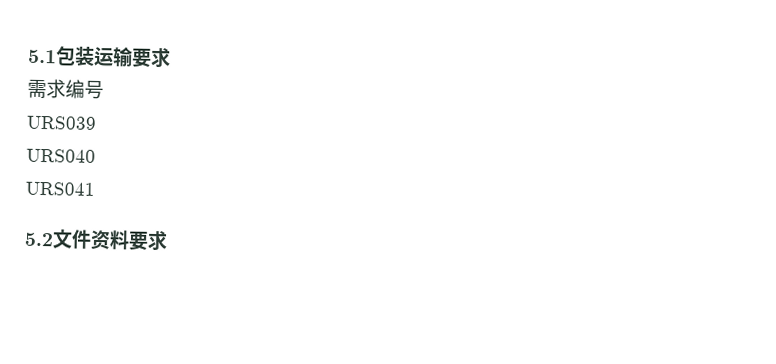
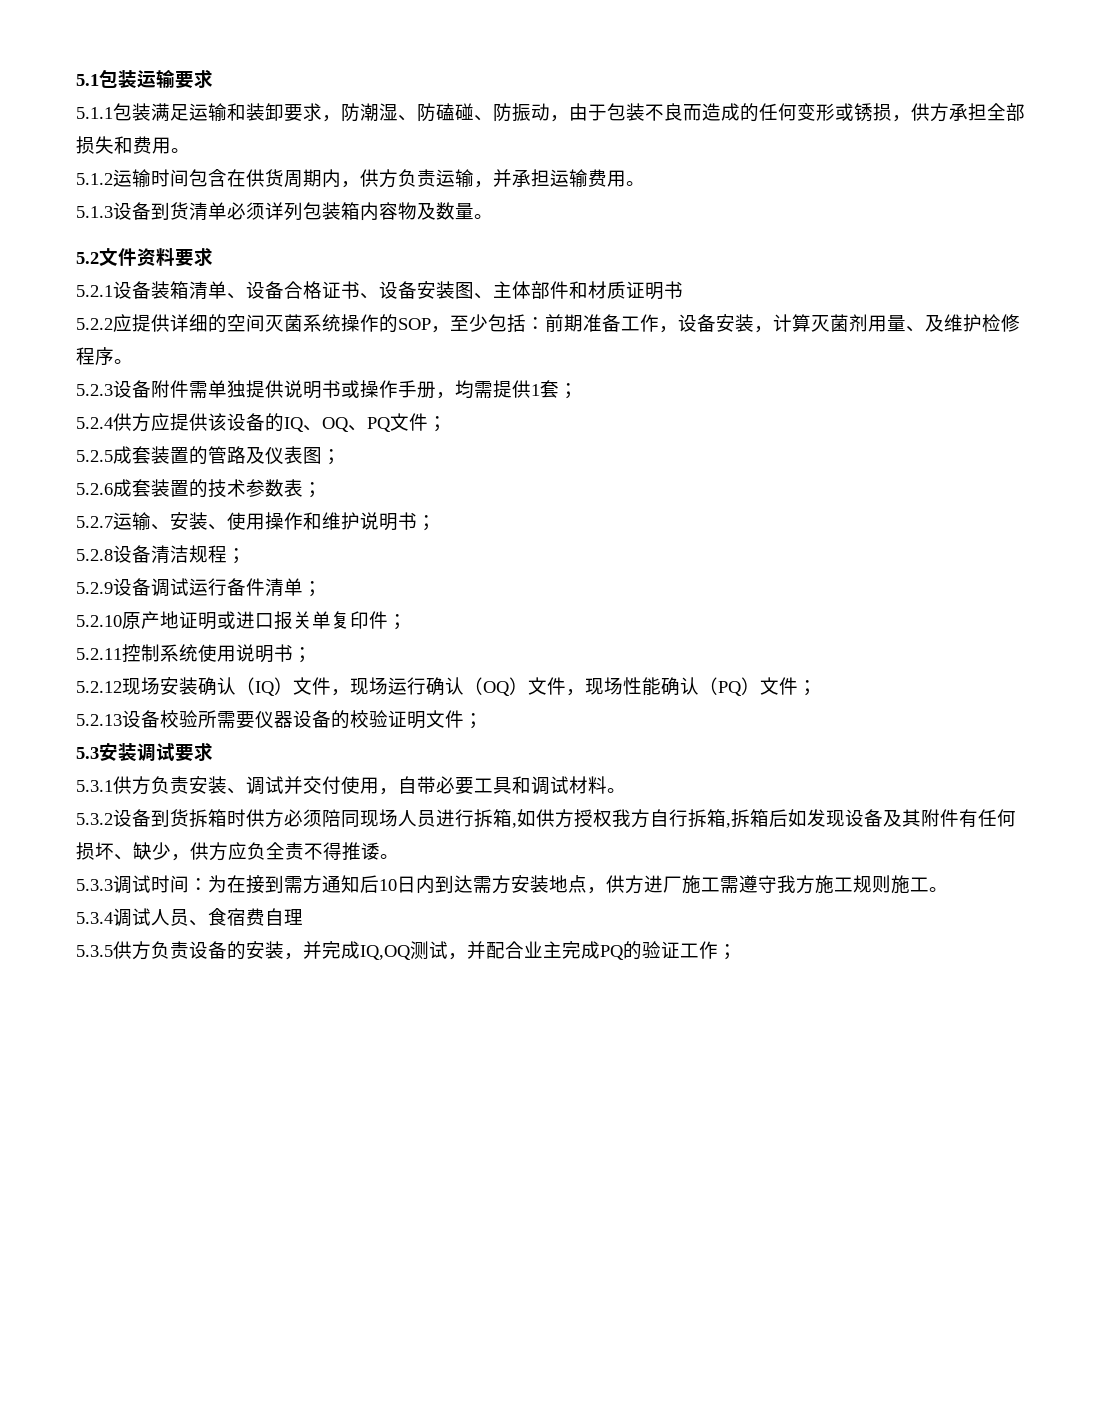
[27,79,104,100] [26,115,97,130] [26,148,96,163] [25,181,95,196] [24,229,168,252] 需求编号 // URS039 // URS040 // URS041 // 5.2文件资料要求 -> [76,103,1025,122] [76,136,190,154] [76,169,645,188] [76,202,493,221] [76,247,213,267] [76,281,683,300] [76,314,1020,333] [76,347,133,366] [76,380,578,399] [76,413,447,432] [76,446,341,465] [76,479,322,498] [76,512,436,531] [76,545,246,564] [76,578,322,597] [76,611,407,630] [76,644,312,663] [76,677,817,696] [76,710,483,729] [76,742,213,762] [76,776,626,795] [76,809,1016,828] [76,842,399,861] [76,875,948,894] [76,908,303,927] [76,941,737,960] 5.1.1包装满足运输和装卸要求，防潮湿、防磕碰、防振动，由于包装不良而造成的任何变形或锈损，供方承担全部损失和费用。 // 5.1.2运输时间包含在供货周期内，供方负责运输，并承担运输费用。 // 5.1.3设备到货清单必须详列包装箱内容物及数量。 // 5.2文件资料要求 // 5.2.1设备装箱清单、设备合格证书、设备安装图、主体部件和材质证明书 // 5.2.2应提供详细的空间灭菌系统操作的SOP，至少包括：前期准备工作，设备安装，计算灭菌剂用量、及维护检修程序。 // 5.2.3设备附件需单独提供说明书或操作手册，均需提供1套； // 5.2.4供方应提供该设备的IQ、OQ、PQ文件； // 5.2.5成套装置的管路及仪表图； // 5.2.6成套装置的技术参数表； // 5.2.7运输、安装、使用操作和维护说明书； // 5.2.8设备清洁规程； // 5.2.9设备调试运行备件清单； // 5.2.10原产地证明或进口报关单复印件； // 5.2.11控制系统使用说明书； // 5.2.12现场安装确认（IQ）文件，现场运行确认（OQ）文件，现场性能确认（PQ）文件； // 5.2.13设备校验所需要仪器设备的校验证明文件； // 5.3安装调试要求 // 5.3.1供方负责安装、调试并交付使用，自带必要工具和调试材料。 // 5.3.2设备到货拆箱时供方必须陪同现场人员进行拆箱,如供方授权我方自行拆箱,拆箱后如发现设备及其附件有任何损坏、缺少，供方应负全责不得推诿。 // 5.3.3调试时间：为在接到需方通知后10日内到达需方安装地点，供方进厂施工需遵守我方施工规则施工。 // 5.3.4调试人员、食宿费自理 // 5.3.5供方负责设备的安装，并完成IQ,OQ测试，并配合业主完成PQ的验证工作；

